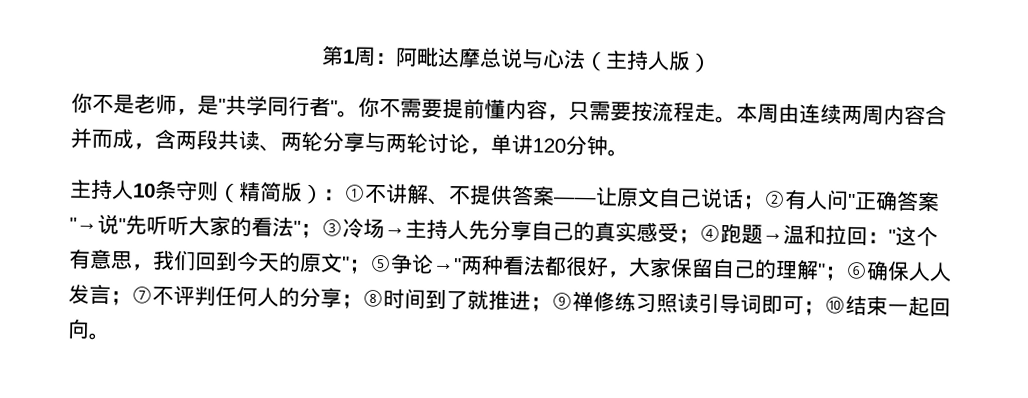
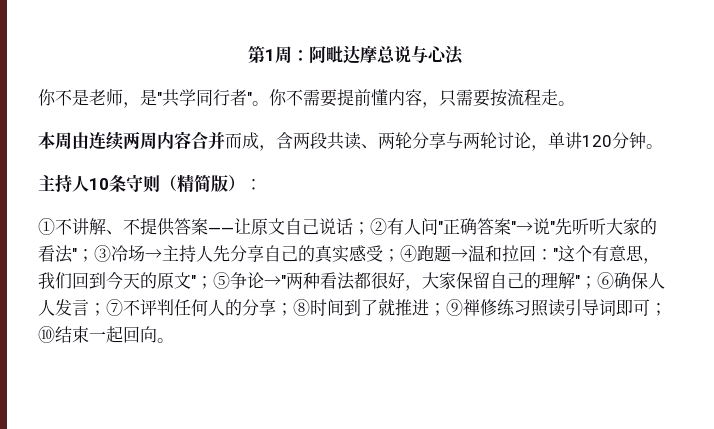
[583,49,712,73] （主持人版） -> (464, 55) none
(737, 119) none -> (575, 103) //
(345, 195) none -> (262, 184) //

